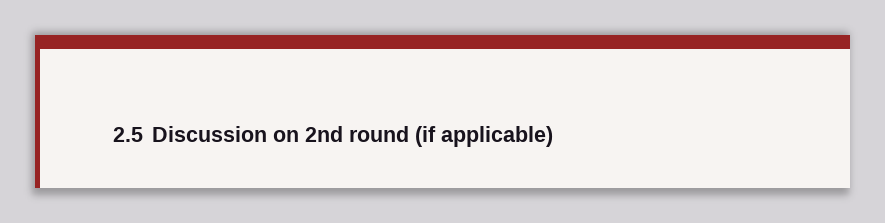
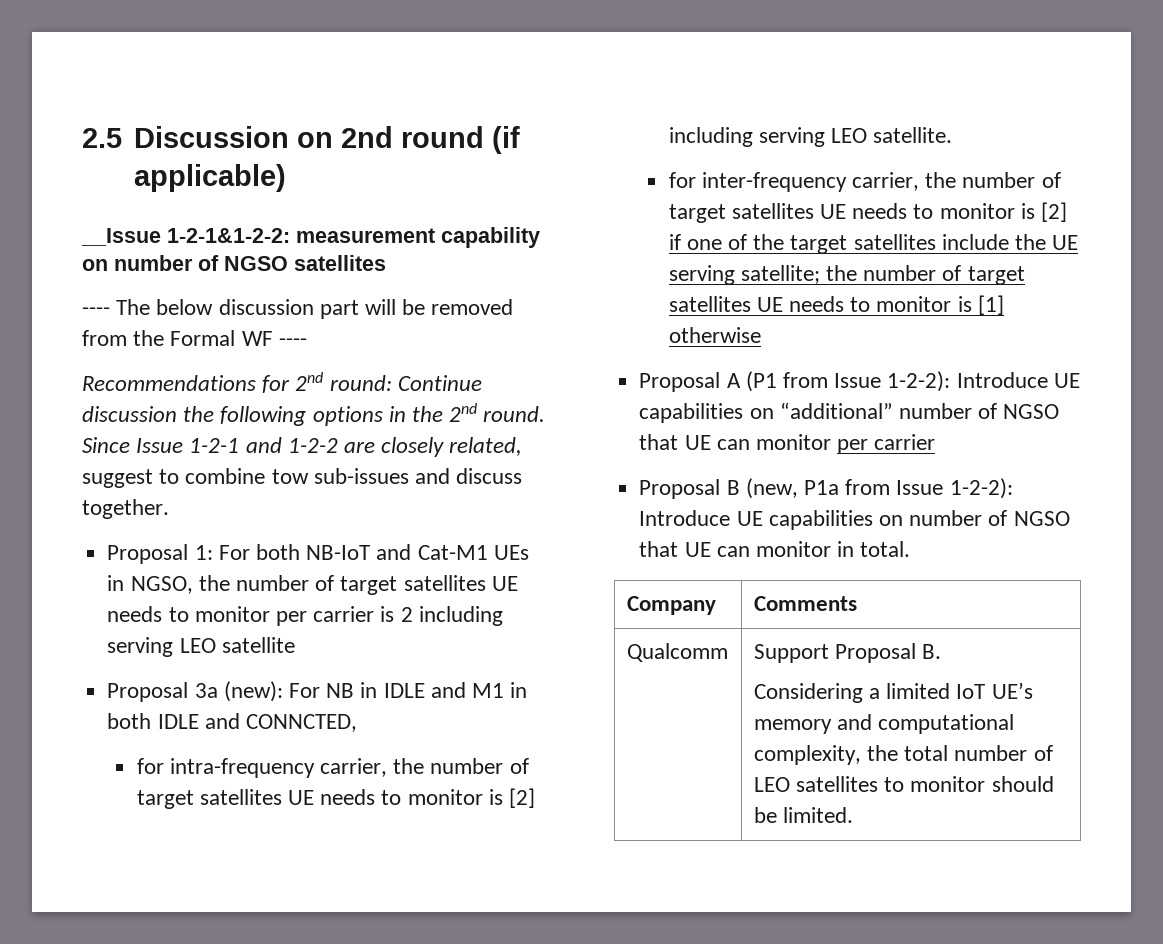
(553, 136) none -> [81,227,540,248] [82,255,386,271] [82,299,514,319] [82,330,307,346] [82,372,482,393] [82,403,546,426] [82,437,523,457] [82,468,523,488] [82,499,169,519] [107,544,529,564] [107,575,518,595] [107,606,503,626] [107,637,295,657] [107,681,528,702] [107,713,357,732] [136,758,529,778] [136,788,535,809] [668,127,953,147] [668,172,1061,192] [668,202,1067,223] [668,234,1079,254] [668,265,1025,285] [668,295,1004,315] [668,327,761,343] [639,371,1080,392] [639,402,1060,423] [639,434,936,454] [639,478,1013,499] [639,510,1070,530] [639,541,911,557] [626,596,716,615] [753,596,857,611] [626,643,728,662] [753,643,942,663] [753,682,1033,703] [753,714,1015,734] [753,745,1053,765] [753,776,1054,792] [753,807,853,823] // __Issue 1-2-1&1-2-2: measurement capability on number of NGSO satellites // ---- The below discussion part will be removed from the Formal WF ---- // Recommendations for 2nd round: Continue discussion the following options in the 2nd round. Since Issue 1-2-1 and 1-2-2 are closely related, suggest to combine tow sub-issues and discuss together. // Proposal 1: For both NB-IoT and Cat-M1 UEs in NGSO, the number of target satellites UE needs to monitor per carrier is 2 including serving LEO satellite // Proposal 3a (new): For NB in IDLE and M1 in both IDLE and CONNCTED, // for intra-frequency carrier, the number of target satellites UE needs to monitor is [2] including serving LEO satellite. // for inter-frequency carrier, the number of target satellites UE needs to monitor is [2] if one of the target satellites include the UE serving satellite; the number of target satellites UE needs to monitor is [1] otherwise // Proposal A (P1 from Issue 1-2-2): Introduce UE capabilities on “additional” number of NGSO that UE can monitor per carrier // Proposal B (new, P1a from Issue 1-2-2): Introduce UE capabilities on number of NGSO that UE can monitor in total. // Company | Comments // Qualcomm | Support Proposal B. // Considering a limited IoT UE’s memory and computational complexity, the total number of LEO satellites to monitor should be limited.

